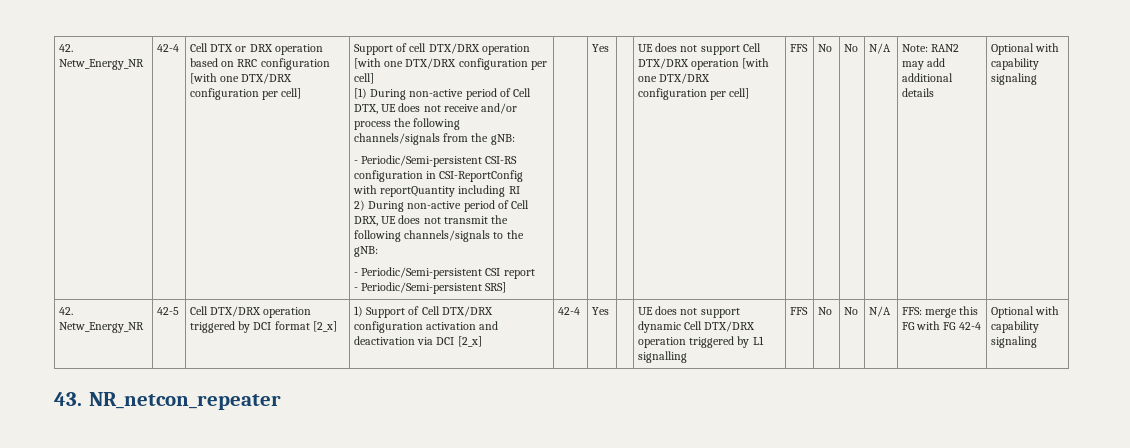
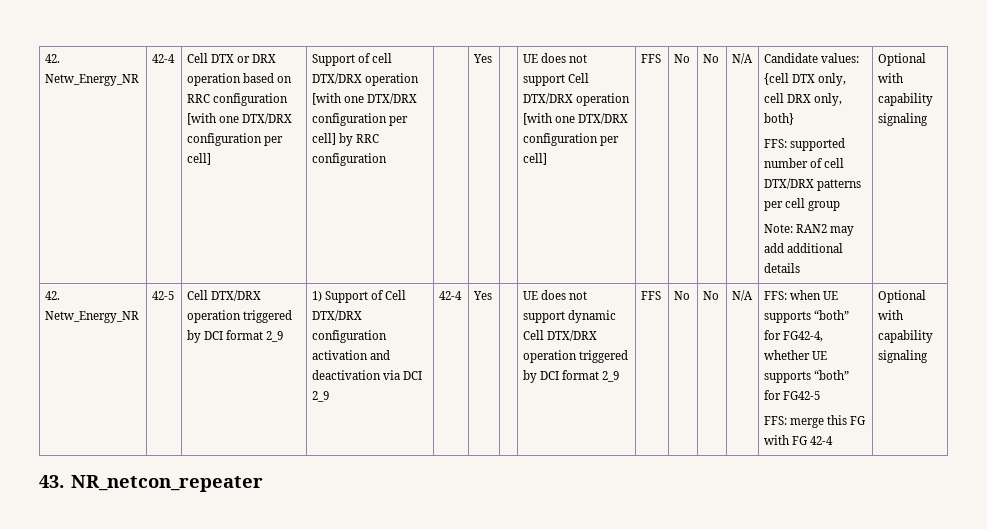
[354,88,531,100] [354,103,517,114] [354,118,461,130] [354,133,515,145] [354,155,518,167] [354,170,524,182] [353,185,520,197] [354,200,529,212] [354,215,508,226] [354,230,524,242] [354,246,379,257] [354,267,535,279] [354,282,507,294] // [1) During non-active period of Cell DTX, UE does not receive and/or process the following channels/signals from the gNB: // - Periodic/Semi-persistent CSI-RS configuration in CSI-ReportConfig with reportQuantity including RI // 2) During non-active period of Cell DRX, UE does not transmit the following channels/signals to the gNB: // - Periodic/Semi-persistent CSI report // - Periodic/Semi-persistent SRS] -> [338,133,380,146] [311,153,387,166] by RRC configuration
(892, 48) none -> [763,53,859,63] [763,73,847,86] [763,93,843,106] [763,113,794,125] [763,138,845,151] [763,158,845,168] [763,178,861,191] [763,198,841,211] Candidate values: {cell DTX only, cell DRX only, both} // FFS: supported number of cell DTX/DRX patterns per cell group //
[312,321,337,332] [2_x] -> [266,331,284,342] 2_9
[457,336,482,347] [2_x] -> [311,391,329,402] 2_9
[752,336,764,345] [638,351,688,363] L1 signalling -> [539,370,620,382] DCI format 2_9
(923, 311) none -> [789,290,839,300] [763,310,849,323] [763,330,823,342] [763,350,827,360] [763,370,849,383] [763,390,820,400] [763,416,787,425] when UE supports “both” for FG42-4, whether UE supports “both” for FG42-5 // FFS:

